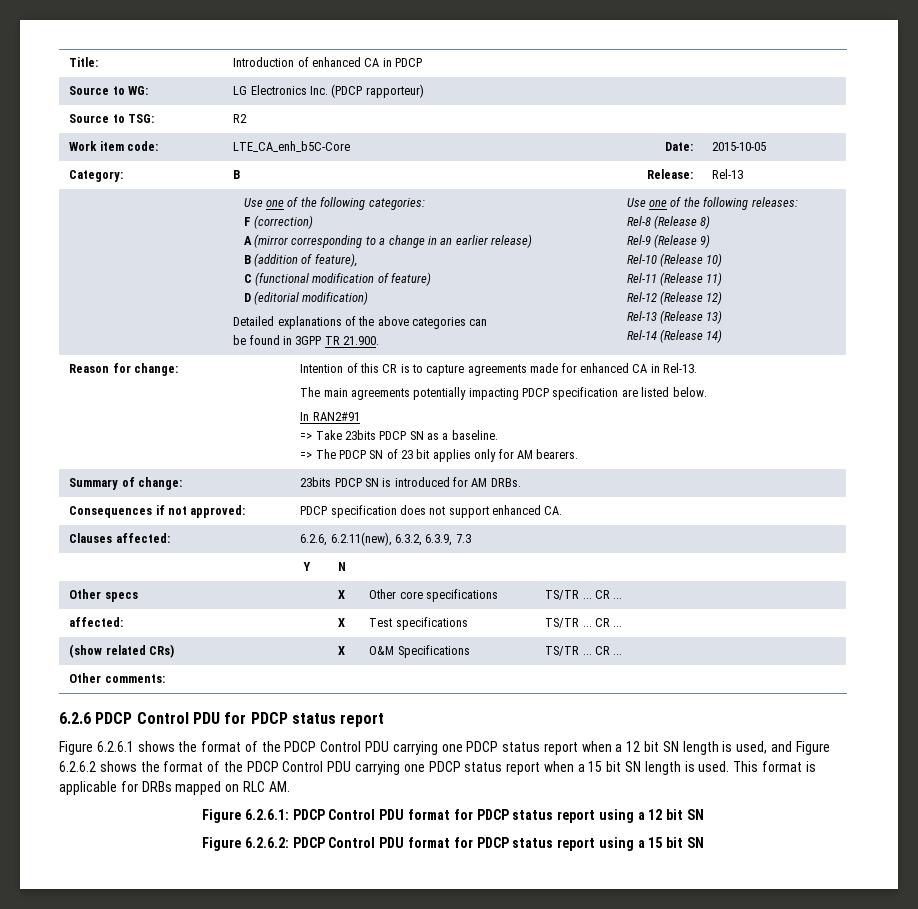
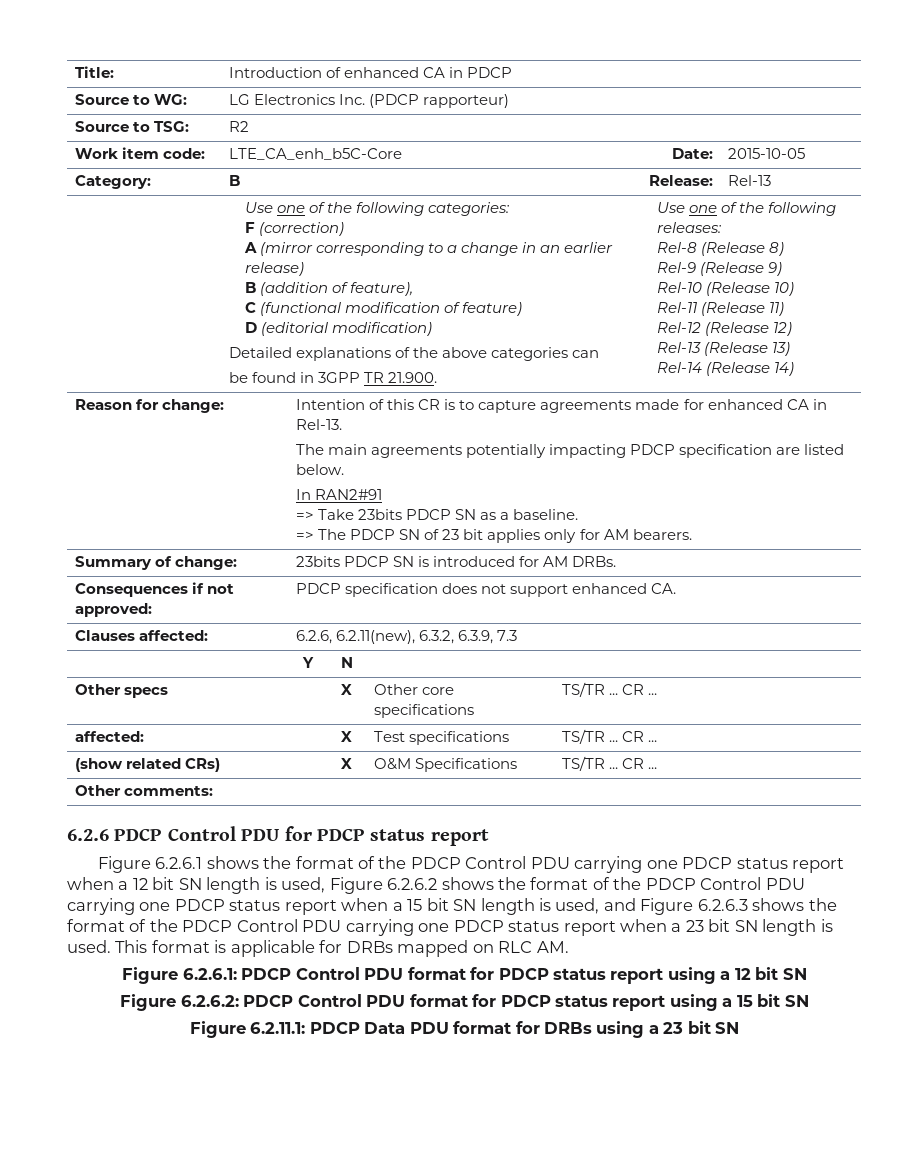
[770,741,792,752] and -> (326, 885) none
(695, 766) none -> [555,898,837,915] [67,919,833,936] used, and Figure 6.2.6.3 shows the format of the PDCP Control PDU carrying one PDCP status report when a 23 bit SN length is
(704, 842) none -> [189,1021,740,1038] // Figure 6.2.11.1: PDCP Data PDU format for DRBs using a 23 bit SN

